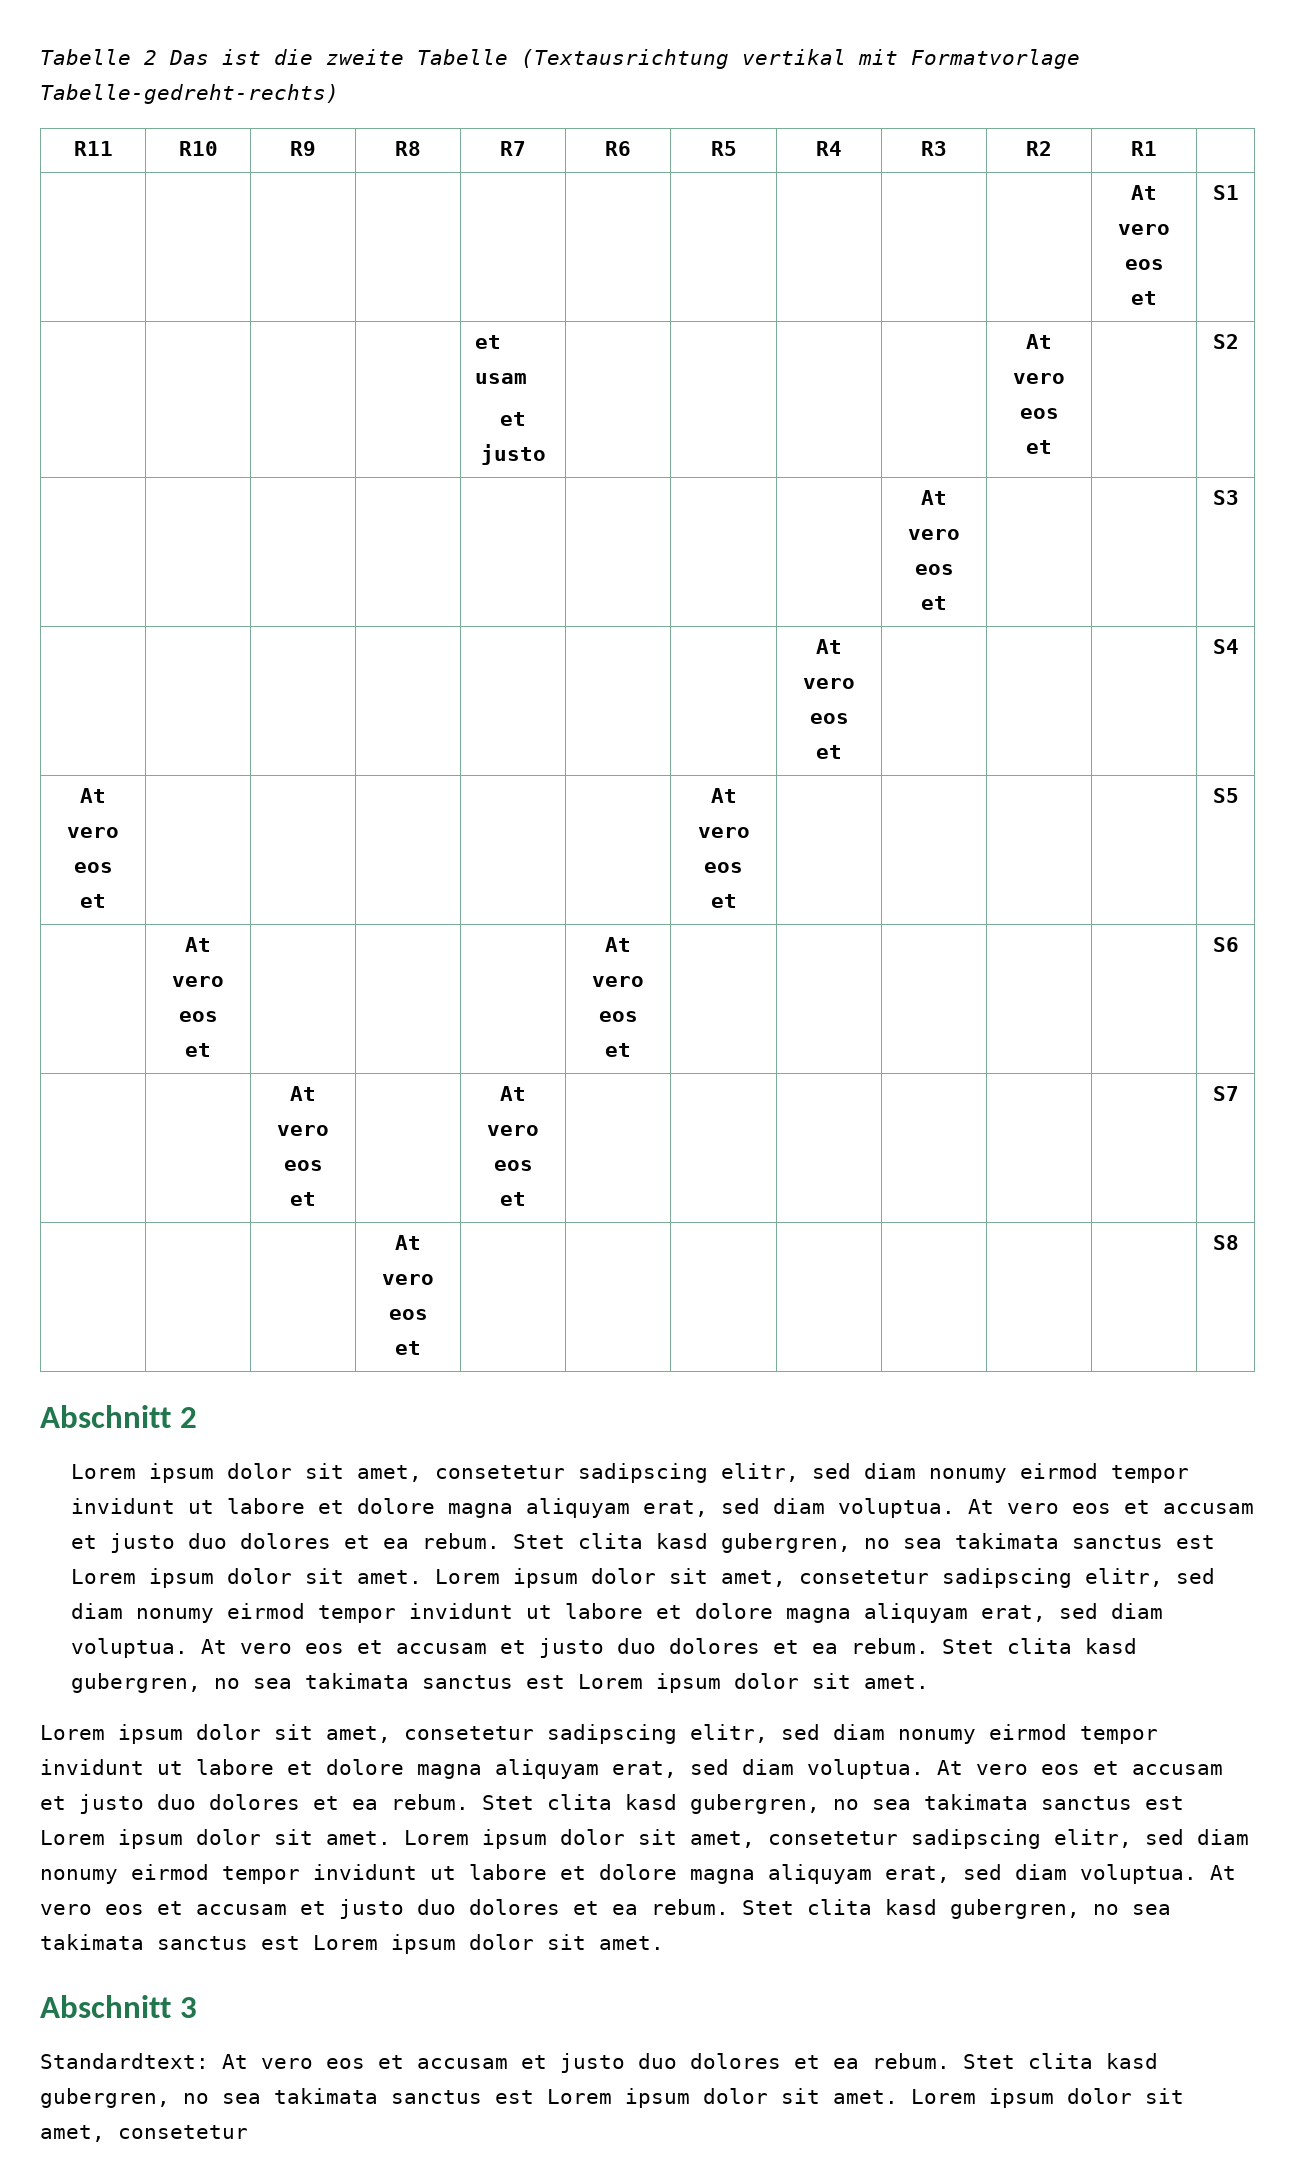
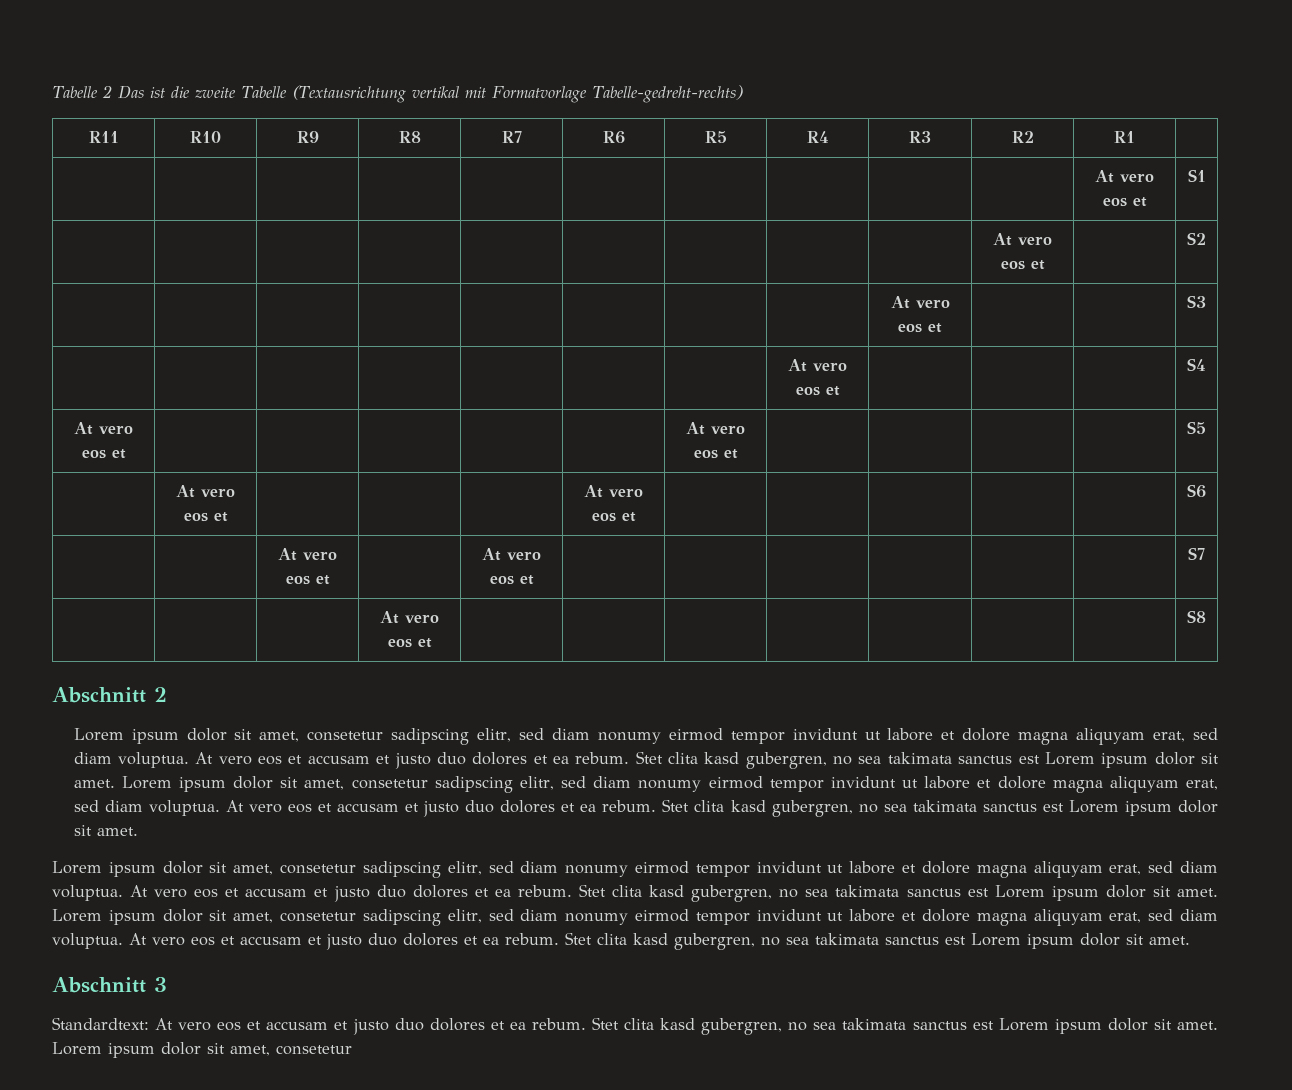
[475,335,502,349] [475,373,528,384] [500,412,526,426] [480,444,546,465] et usam // et justo -> (1206, 175) none

